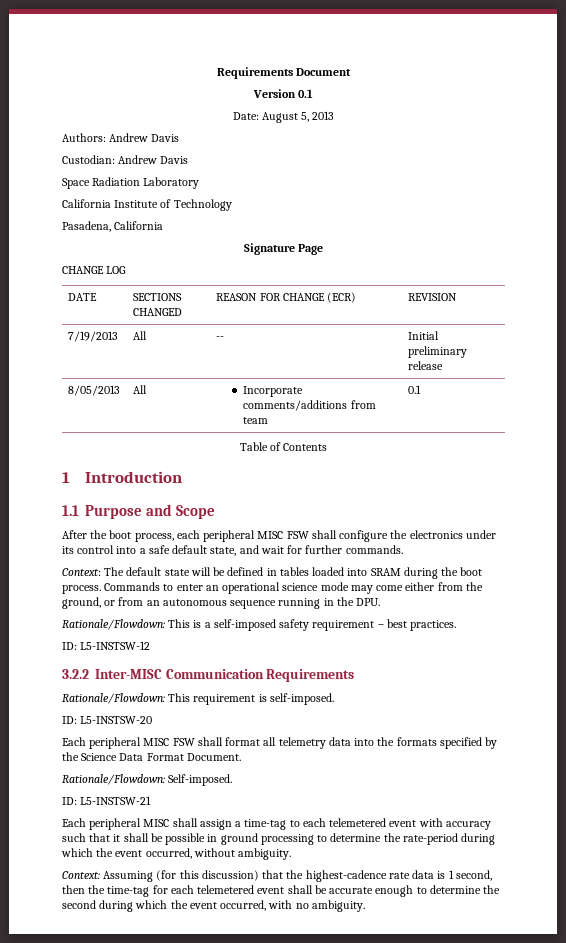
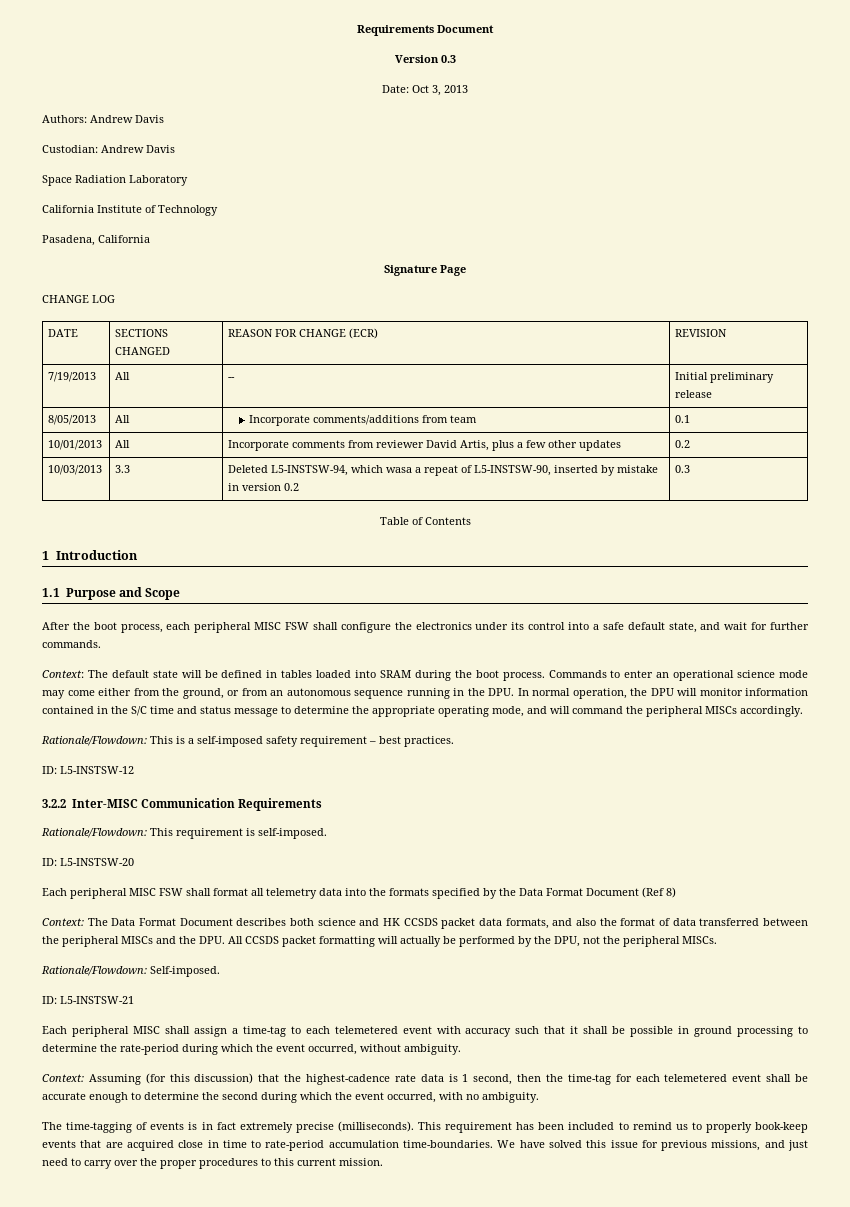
[298,89,314,98] 0.1 -> [440,55,456,63] 0.3
[261,112,310,123] August 5, -> [412,85,441,96] Oct 3,
(422, 389) none -> [48,440,103,450] [115,440,131,448] [228,440,622,451] [675,440,691,448] [48,465,103,475] [115,465,131,473] [228,465,659,476] [228,483,300,491] [675,465,691,473] // 10/01/2013 | All | Incorporate comments from reviewer David Artis, plus a few other updates | 0.2 // 10/03/2013 | 3.3 | Deleted L5-INSTSW-94, which wasa a repeat of L5-INSTSW-90, inserted by mistake in version 0.2 | 0.3
(381, 602) none -> [517,688,808,699] [42,706,803,717] In normal operation, the DPU will monitor information contained in the S/C time and status message to determine the appropriate operating mode, and will command the peripheral MISCs accordingly.
[81,753,241,761] Science Data Format Document. -> [519,887,676,898] [42,918,808,929] [42,936,717,947] Data Format Document (Ref 8) // Context: The Data Format Document describes both science and HK CCSDS packet data formats, and also the format of data transferred between the peripheral MISCs and the DPU. All CCSDS packet formatting will actually be performed by the DPU, not the peripheral MISCs.
(365, 906) none -> [42,1121,809,1133] [42,1140,808,1151] [42,1158,383,1169] // The time-tagging of events is in fact extremely precise (milliseconds). This requirement has been included to remind us to properly book-keep events that are acquired close in time to rate-period accumulation time-boundaries. We have solved this issue for previous missions, and just need to carry over the proper procedures to this current mission.

